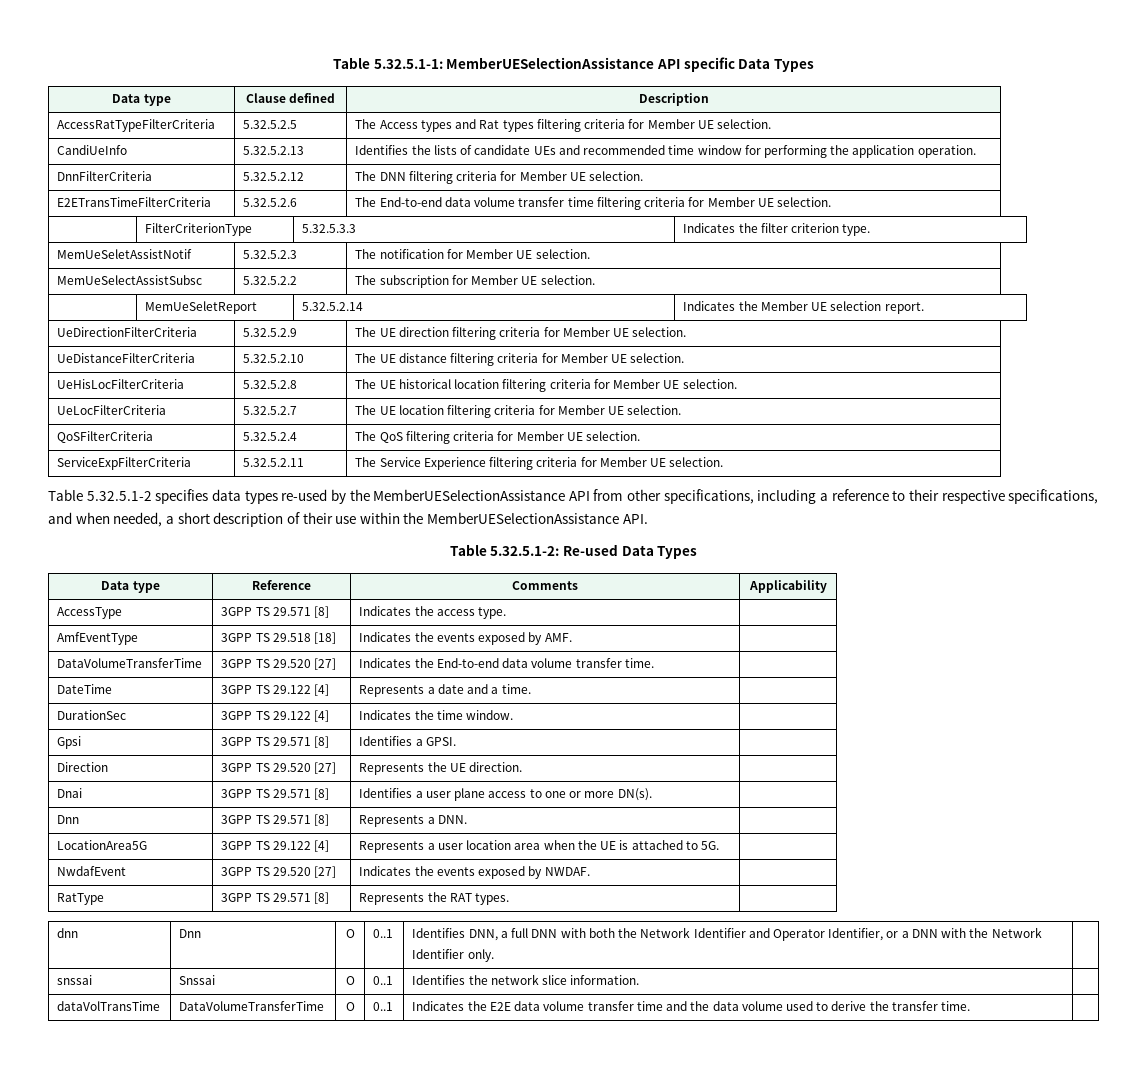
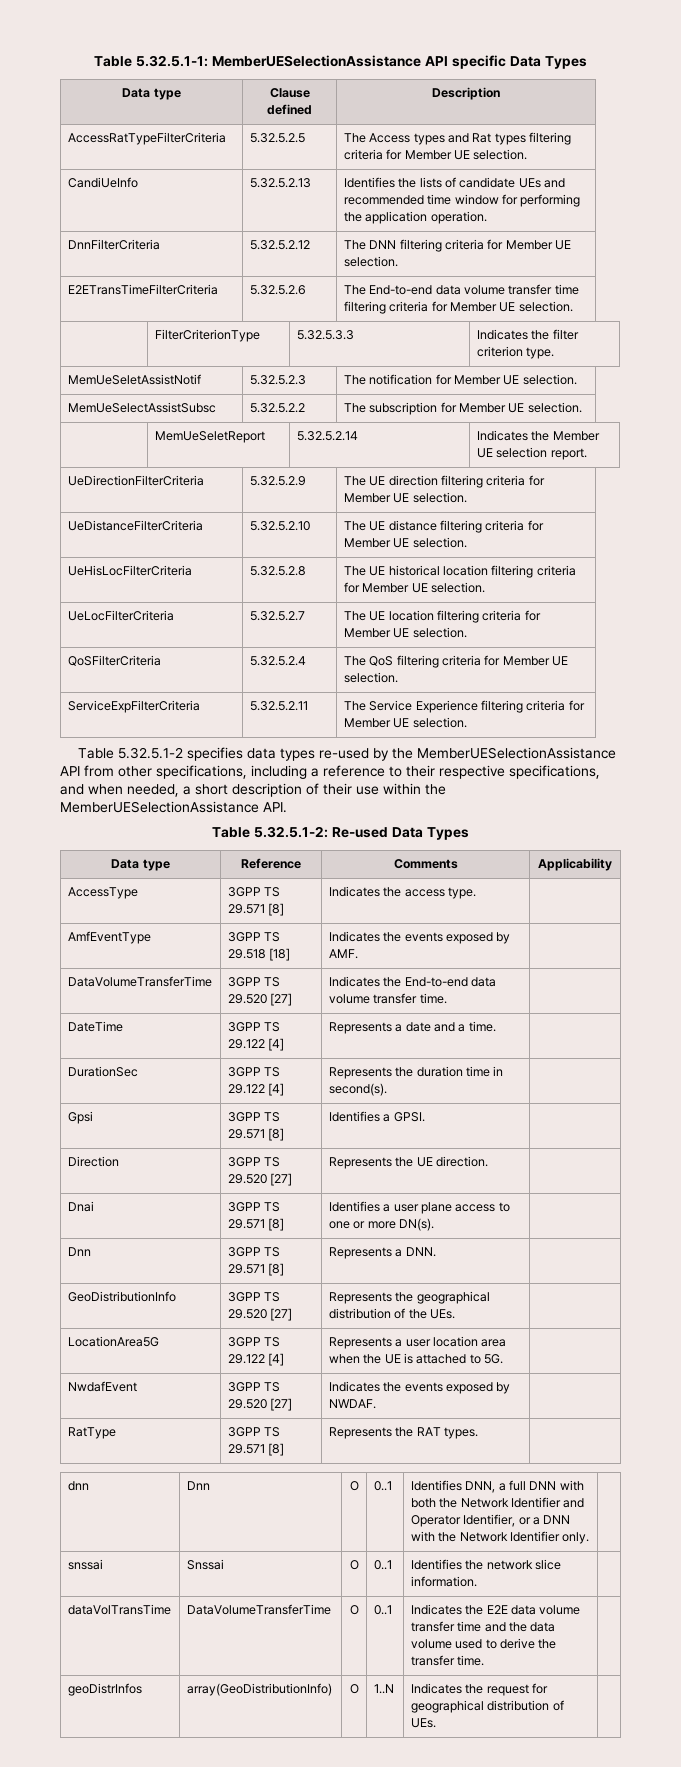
[359,710,514,720] Indicates the time window. -> [328,1066,504,1079] [328,1083,387,1096] Represents the duration time in second(s).
(467, 819) none -> [67,1291,176,1302] [227,1292,281,1302] [227,1308,293,1321] [328,1291,490,1304] [328,1308,455,1319] // GeoDistributionInfo | 3GPP TS 29.520 [27] | Represents the geographical distribution of the UEs. |
(971, 1006) none -> [67,1683,142,1696] [186,1683,332,1696] [349,1684,359,1694] [373,1684,394,1694] [410,1683,548,1696] [410,1700,564,1713] [410,1718,436,1728] // geoDistrInfos | array(GeoDistributionInfo) | O | 1..N | Indicates the request for geographical distribution of UEs. |

